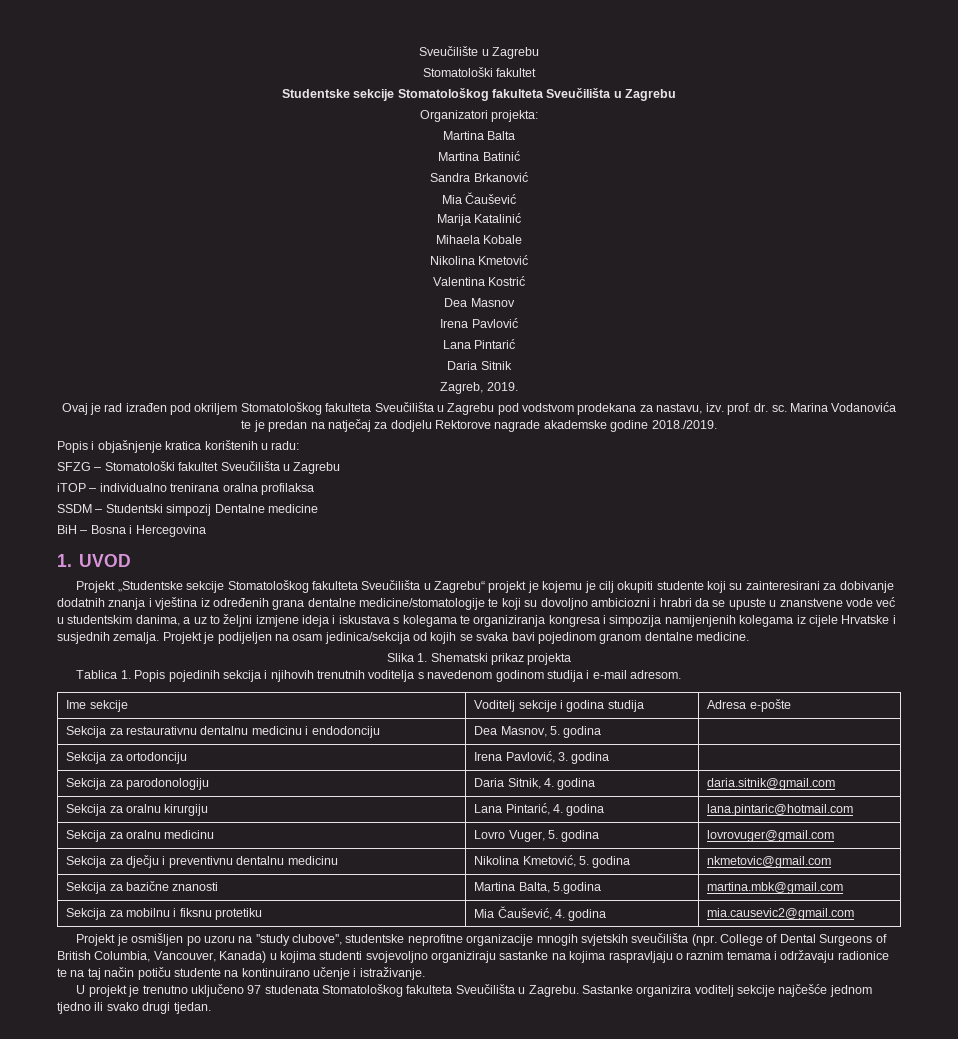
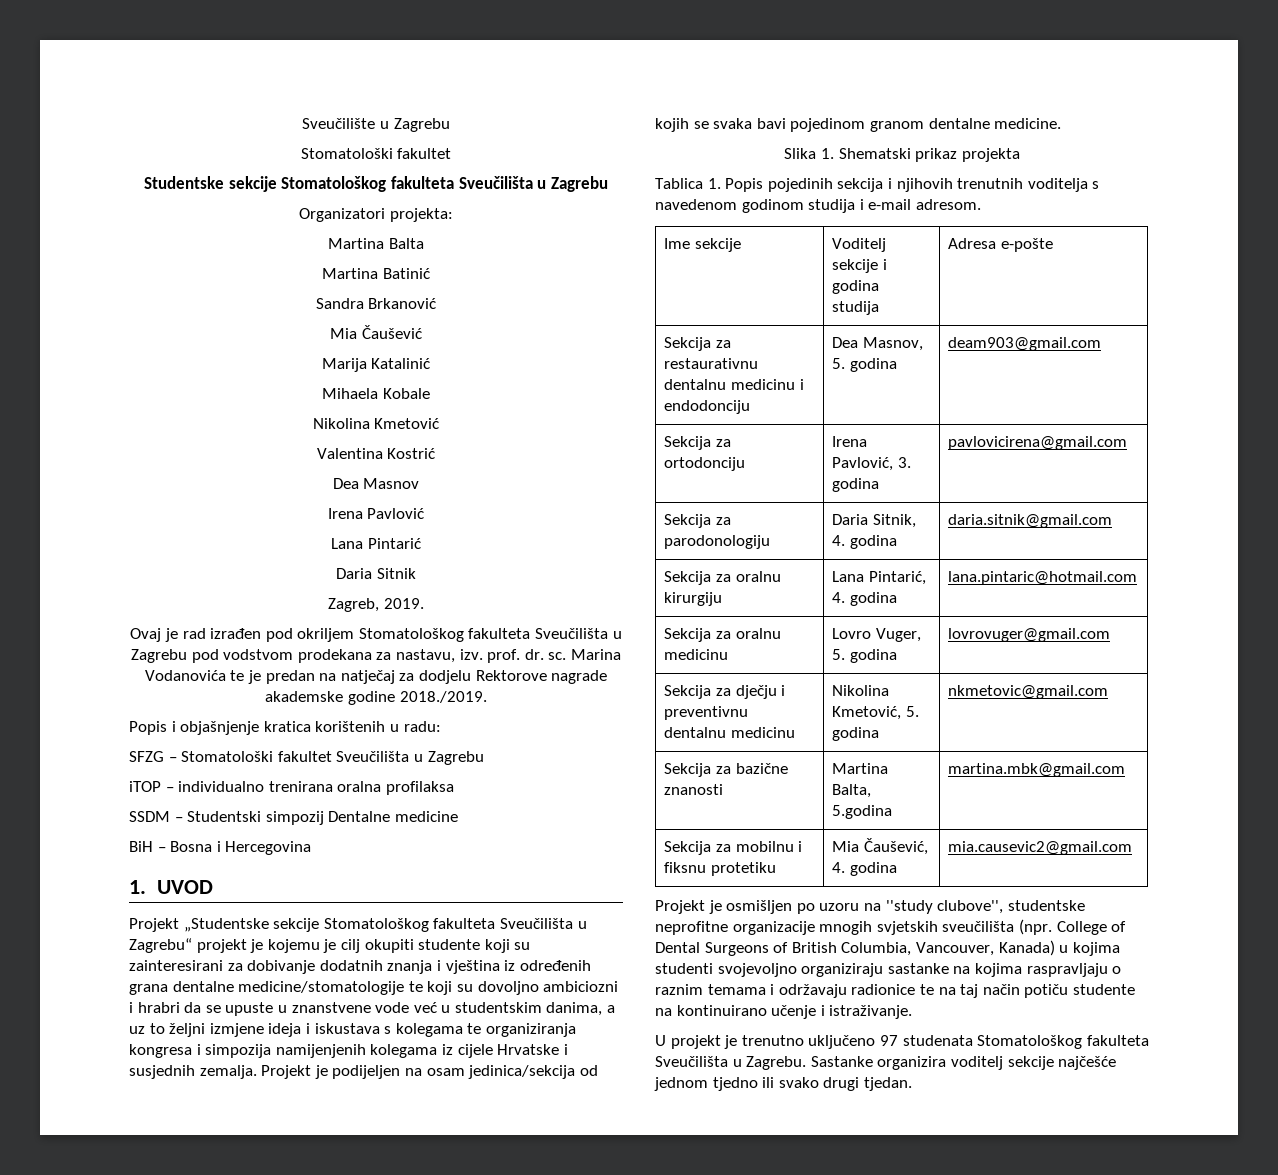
(602, 732) none -> [948,337,1102,351] deam903@gmail.com
(610, 758) none -> [948,436,1128,450] pavlovicirena@gmail.com

